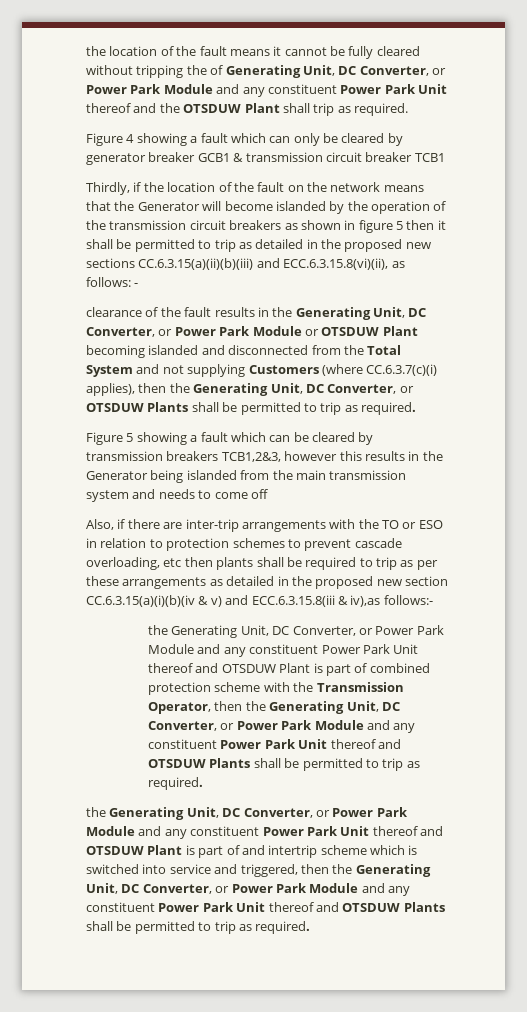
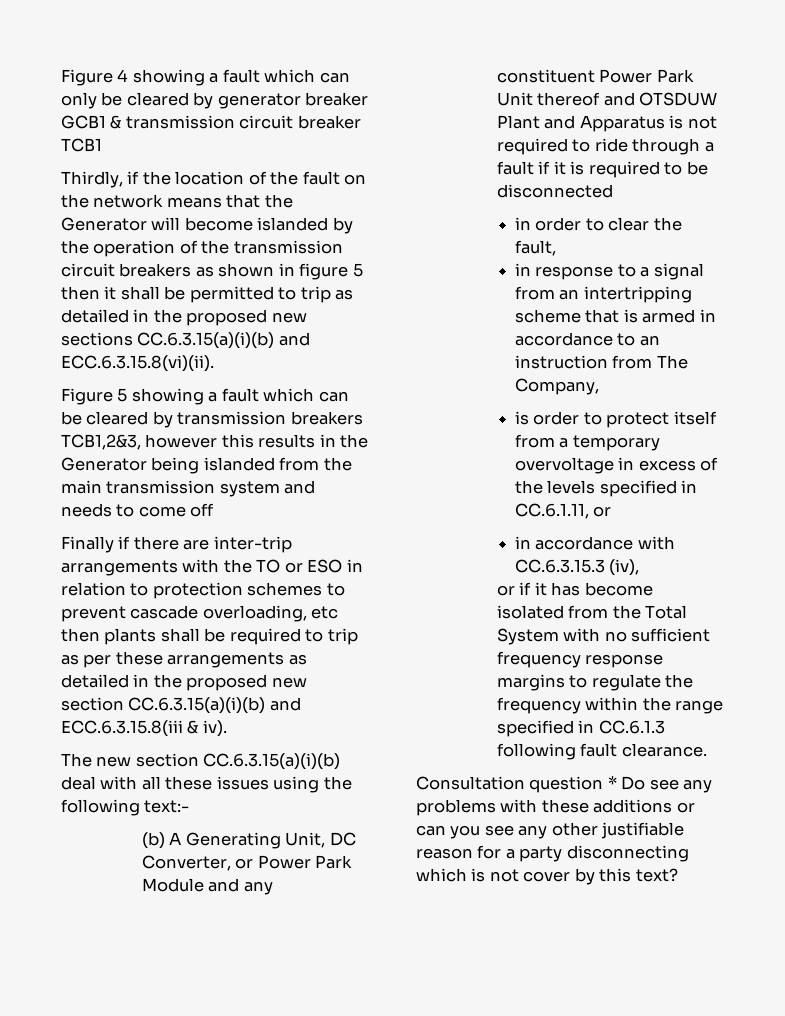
[86,46,420,59] [86,65,446,78] [86,84,447,97] [86,103,408,116] the location of the fault means it cannot be fully cleared without tripping the of Generating Unit, DC Converter, or Power Park Module and any constituent Power Park Unit thereof and the OTSDUW Plant shall trip as required. // -> (61, 77) none
[138,258,405,270] [86,277,139,287] [86,307,427,320] [86,326,418,337] [86,345,402,358] [86,364,438,377] [86,383,414,396] [86,402,416,415] CC.6.3.15(a)(ii)(b)(iii) and ECC.6.3.15.8(vi)(ii), as follows: - // clearance of the fault results in the Generating Unit, DC Converter, or Power Park Module or OTSDUW Plant becoming islanded and disconnected from the Total System and not supplying Customers (where CC.6.3.7(c)(i) applies), then the Generating Unit, DC Converter, or OTSDUW Plants shall be permitted to trip as required. -> [137,332,310,349] [61,355,214,372] CC.6.3.15(a)(i)(b) and ECC.6.3.15.8(vi)(ii).
[86,519,114,530] Also, -> [61,536,114,553] Finally
[86,595,433,607] [148,625,169,635] CC.6.3.15(a)(i)(b)(iv & v) and ECC.6.3.15.8(iii & iv),as follows:- // the -> [128,697,301,714] [61,720,227,737] [61,753,341,770] [61,776,352,793] [61,799,190,816] [141,832,182,849] CC.6.3.15(a)(i)(b) and ECC.6.3.15.8(iii & iv). // The new section CC.6.3.15(a)(i)(b) deal with all these issues using the following text:- // (b) A
[313,663,430,676] [148,682,404,695] [148,701,400,714] [148,720,416,733] [148,739,401,749] [148,758,420,771] [148,777,204,790] [86,807,408,820] [86,826,443,839] [86,845,418,858] [86,864,431,877] [86,883,410,896] [86,902,445,912] [86,921,311,934] is part of combined protection scheme with the Transmission Operator, then the Generating Unit, DC Converter, or Power Park Module and any constituent Power Park Unit thereof and OTSDUW Plants shall be permitted to trip as required. // the Generating Unit, DC Converter, or Power Park Module and any constituent Power Park Unit thereof and OTSDUW Plant is part of and intertrip scheme which is switched into service and triggered, then the Generating Unit, DC Converter, or Power Park Module and any constituent Power Park Unit thereof and OTSDUW Plants shall be permitted to trip as required. -> [544,115,717,132] [496,138,714,155] [496,161,708,178] [496,184,613,198] [515,217,682,231] [515,240,557,256] [515,263,704,280] [515,286,692,303] [515,309,716,323] [515,332,660,346] [515,355,688,369] [515,378,600,395] [515,411,717,428] [515,434,660,451] [515,457,719,474] [515,480,698,497] [515,503,612,519] [515,536,675,550] [515,559,640,576] [496,582,653,596] [496,605,688,619] [496,628,711,645] [496,651,664,668] [496,674,694,691] [496,697,724,714] [496,720,665,737] [496,743,707,760] [416,776,713,793] [416,799,695,816] [416,822,685,839] [416,845,689,862] [416,868,678,885] and Apparatus is not required to ride through a fault if it is required to be disconnected // in order to clear the fault, // in response to a signal from an intertripping scheme that is armed in accordance to an instruction from The Company, // is order to protect itself from a temporary overvoltage in excess of the levels specified in CC.6.1.11, or // in accordance with CC.6.3.15.3 (iv), // or if it has become isolated from the Total System with no sufficient frequency response margins to regulate the frequency within the range specified in CC.6.1.3 following fault clearance. // Consultation question * Do see any problems with these additions or can you see any other justifiable reason for a party disconnecting which is not cover by this text?

